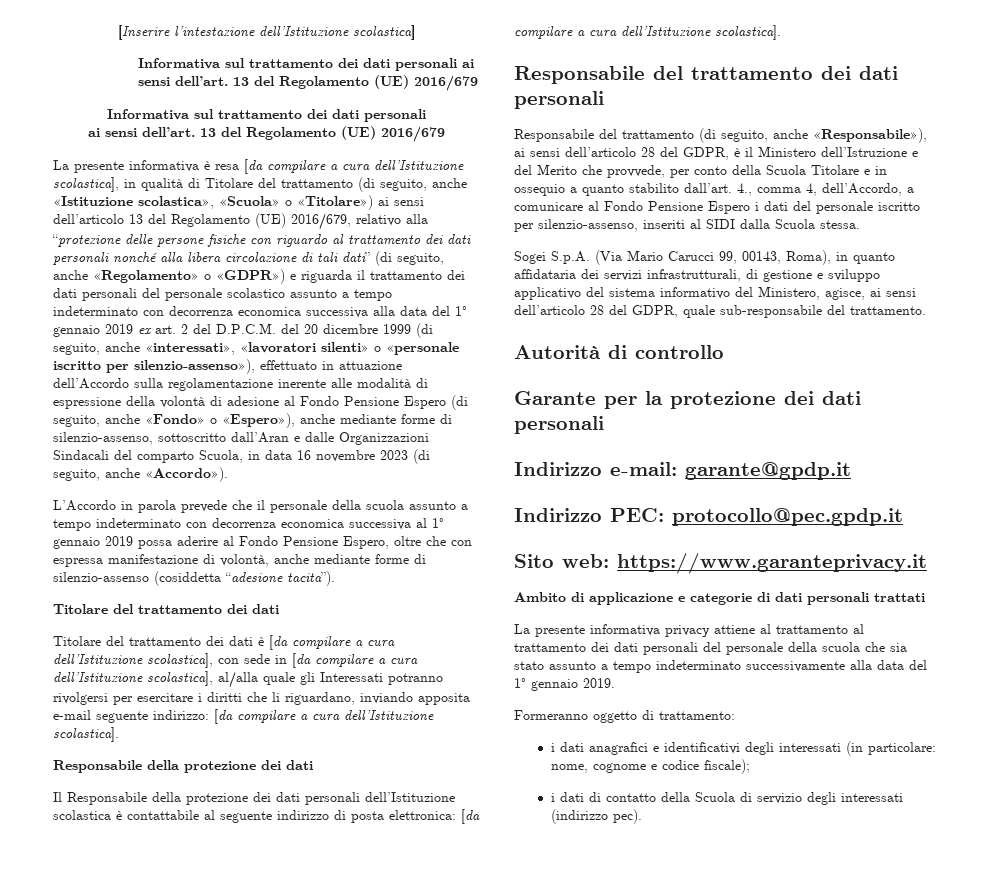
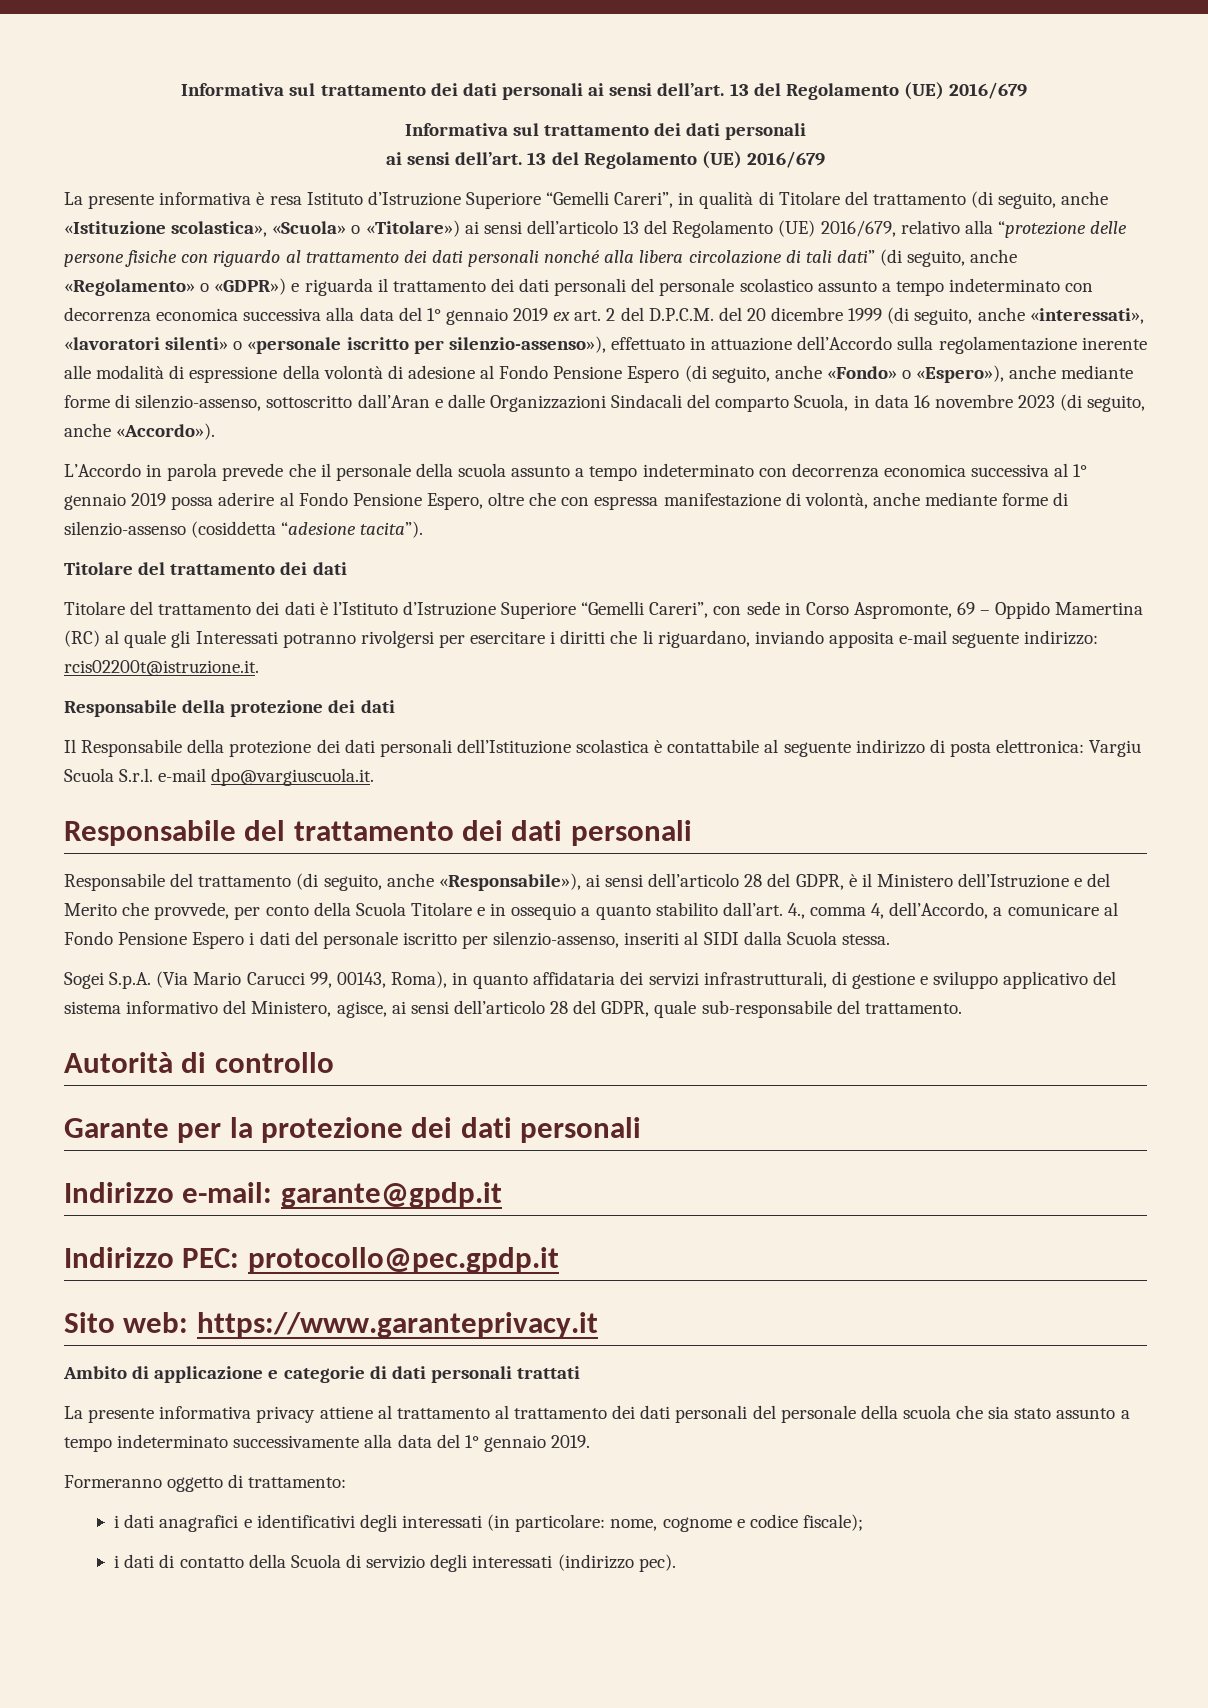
[117,25,415,40] [Inserire l’intestazione dell’Istituzione scolastica] // -> (181, 89) none
[244,159,464,174] [53,177,119,192] [da compilare a cura dell’Istituzione scolastica], -> [306,191,674,209] Istituto d’Istruzione Superiore “Gemelli Careri”,
[269,635,395,650] [53,653,418,668] [53,671,258,688] [da compilare a cura dell’Istituzione scolastica], con sede in [da compilare a cura dell’Istituzione scolastica], al/alla -> [332,601,1144,619] [64,630,120,647] l’Istituto d’Istruzione Superiore “Gemelli Careri”, con sede in Corso Aspromonte, 69 – Oppido Mamertina (RC) al
[214,709,434,724] [53,727,119,742] [da compilare a cura dell’Istituzione scolastica]. -> [64,660,259,676] rcis02200t@istruzione.it.
[461,809,480,824] [514,25,781,40] [da compilare a cura dell’Istituzione scolastica]. -> [1089,740,1142,757] [64,768,375,786] Vargiu Scuola S.r.l. e-mail dpo@vargiuscuola.it.

